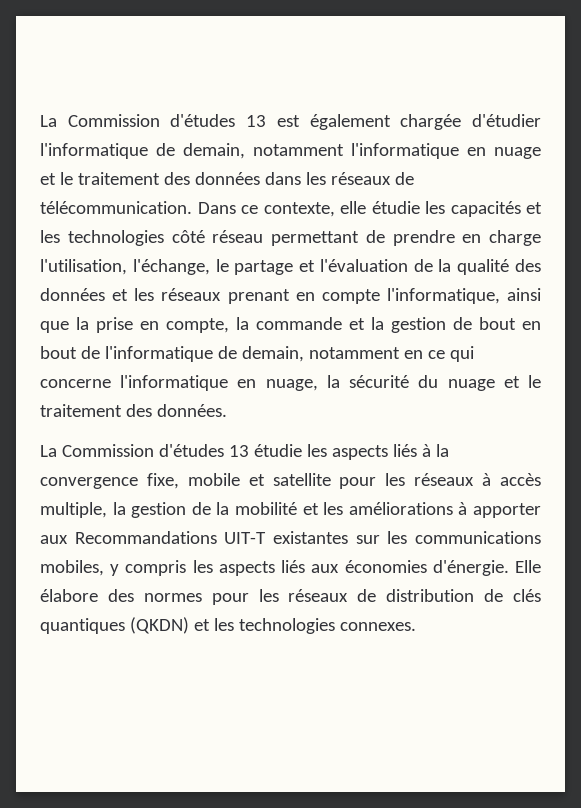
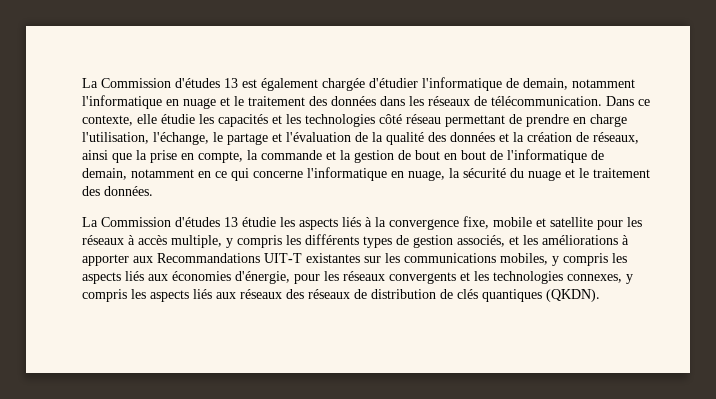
[134,288,500,304] les réseaux prenant en compte l'informatique, -> [513,132,639,144] la création de réseaux,
[112,502,297,518] la gestion de la mobilité -> [226,234,505,248] y compris les différents types de gestion associés,
[432,560,541,576] [40,589,279,605] d'énergie. Elle élabore des normes pour les -> [235,271,633,284] [82,289,304,302] d'énergie, pour les réseaux convergents et les technologies connexes, y compris les aspects liés aux réseaux des
[129,617,416,634] (QKDN) et les technologies connexes. -> [546,289,600,302] (QKDN).

